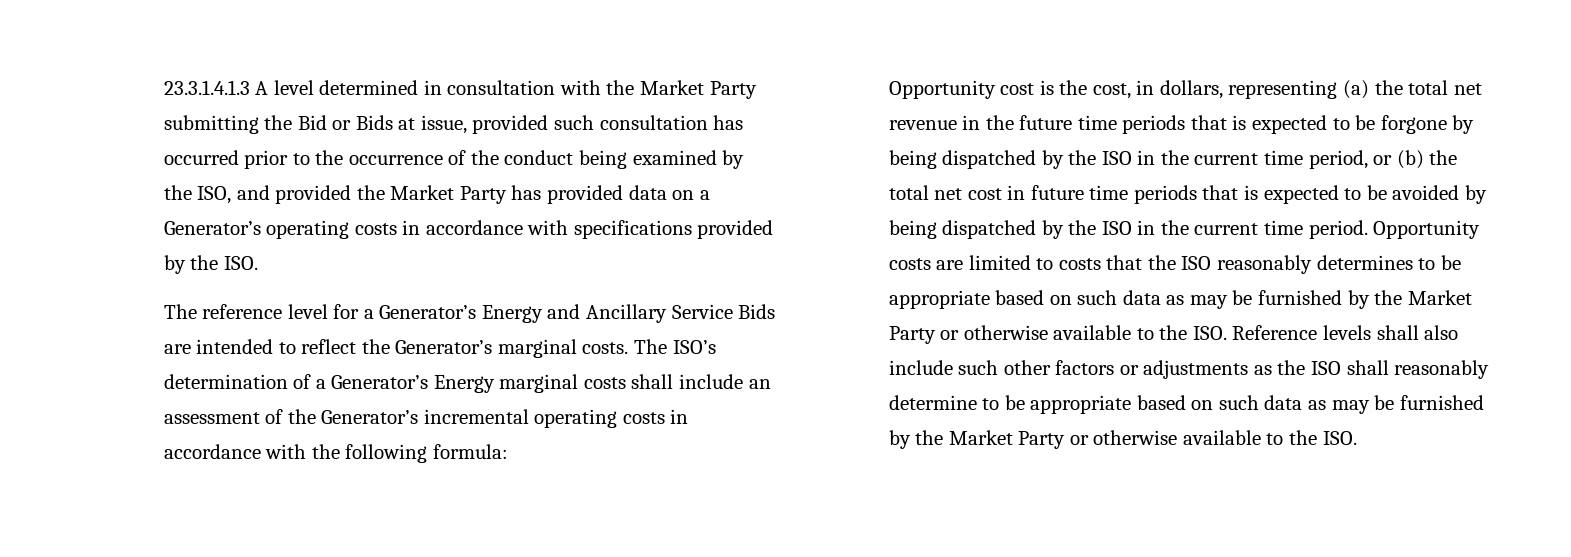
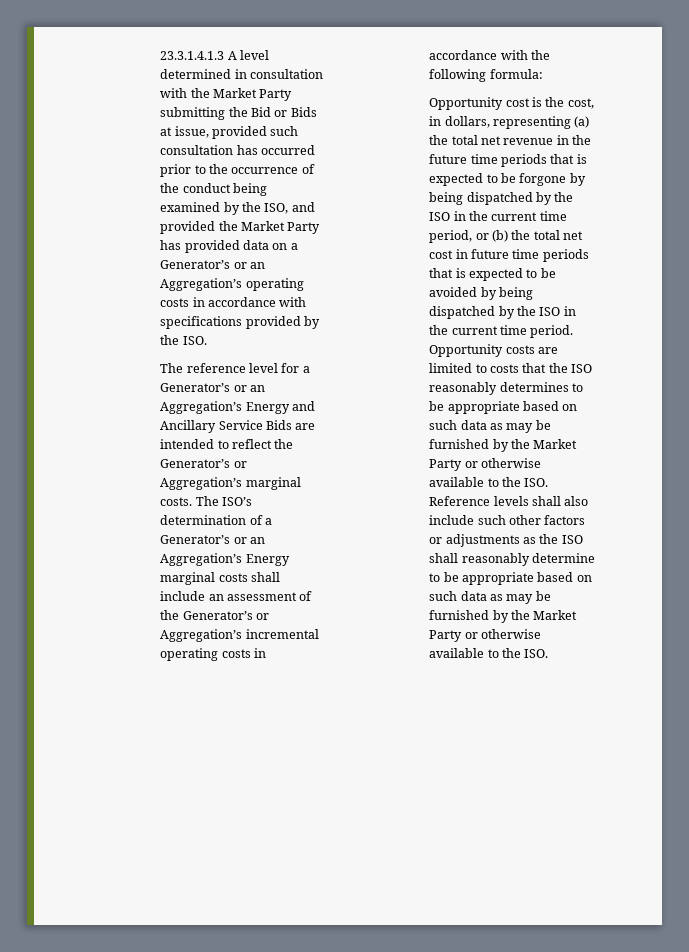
(261, 228) none -> [233,262,265,269] [160,278,243,291] or an Aggregation’s
(477, 312) none -> [233,385,265,392] [160,401,243,414] or an Aggregation’s
(493, 347) none -> [233,461,247,468] [160,477,243,490] or Aggregation’s
(429, 382) none -> [233,537,265,544] [160,553,243,566] or an Aggregation’s
(419, 417) none -> [255,613,269,620] [160,629,243,642] or Aggregation’s

